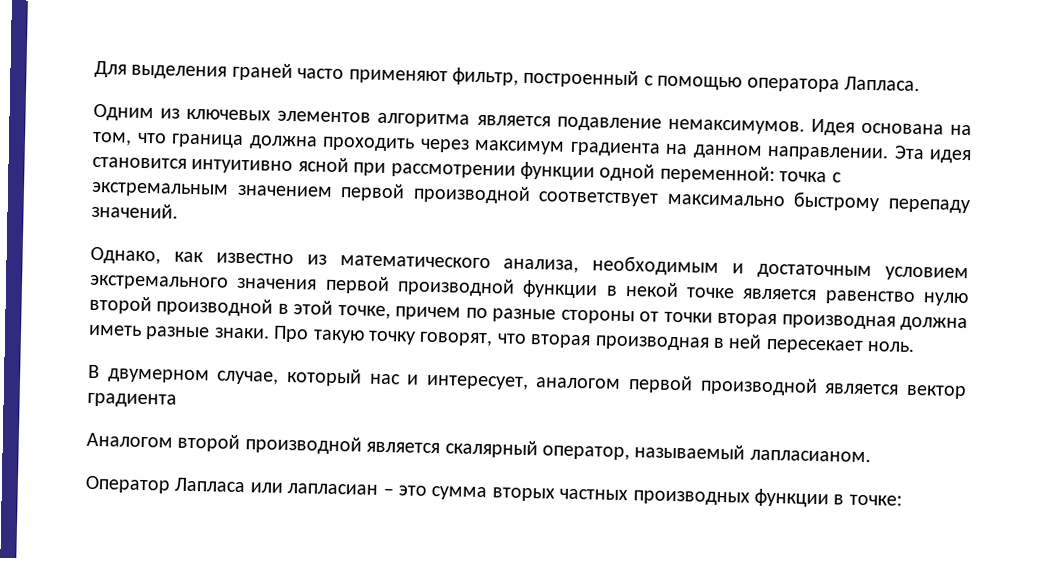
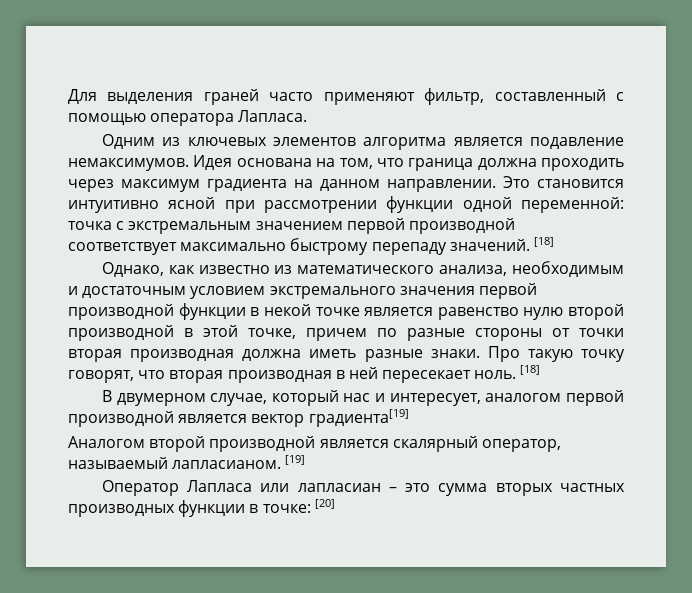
[523,68,640,89] построенный -> [494,89,606,101] составленный
[893,145,971,164] Эта идея -> [503,176,530,188] Это
(178, 210) none -> [533,237,554,247] [18]
(916, 347) none -> [520,365,541,375] [18]
[87,392,177,408] градиента -> [308,409,409,427] градиента[19]
(871, 456) none -> [285,455,306,465] [19]
(902, 500) none -> [314,499,335,509] [20]

